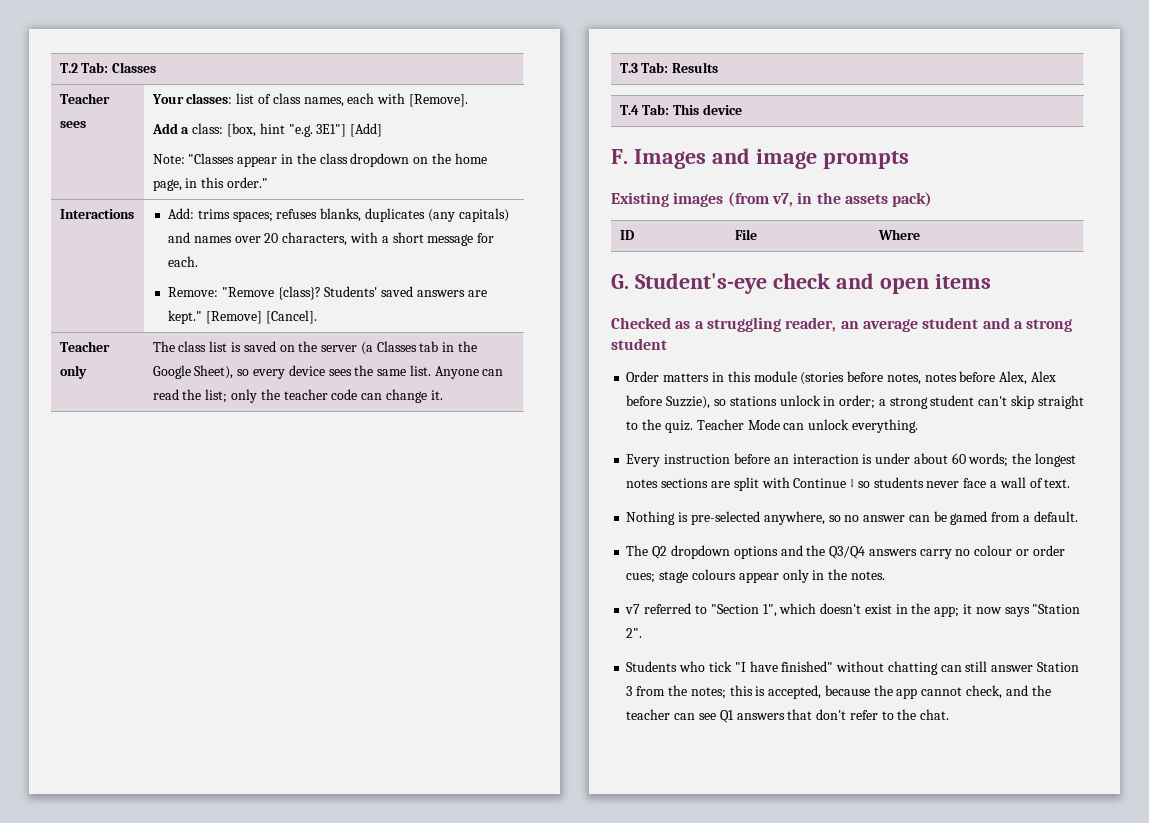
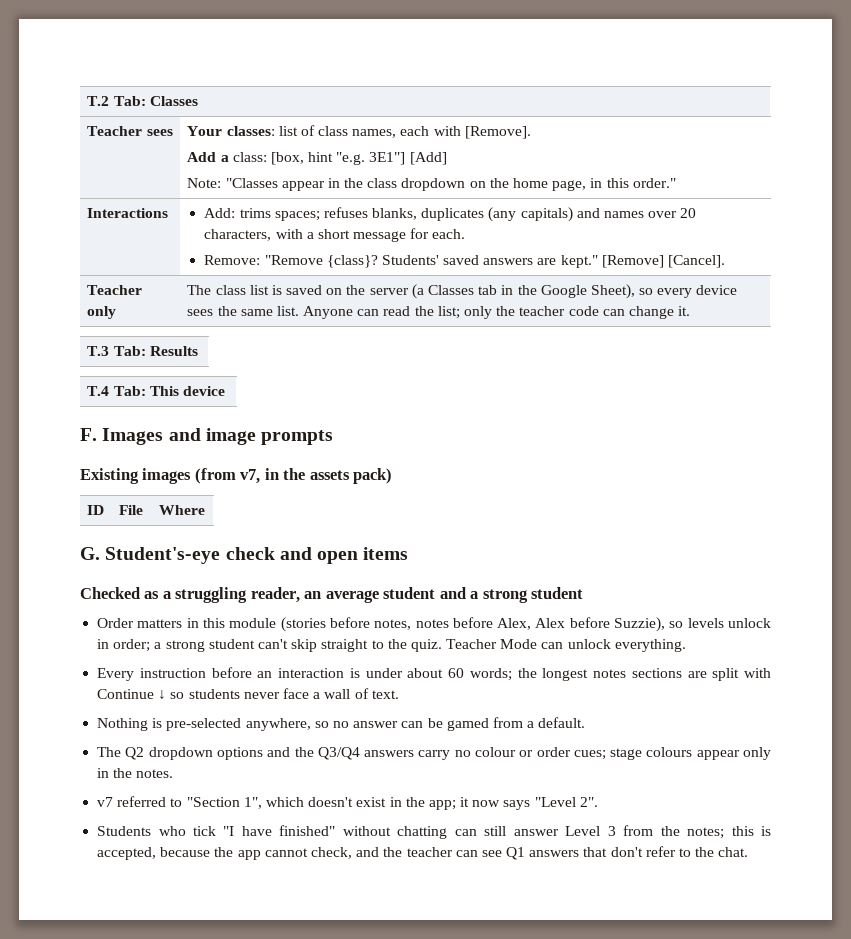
[729,396,777,406] stations -> [687,618,724,628] levels
[1032,604,1081,614] "Station -> [534,797,576,807] "Level
[1036,662,1079,672] Station -> [565,826,601,836] Level

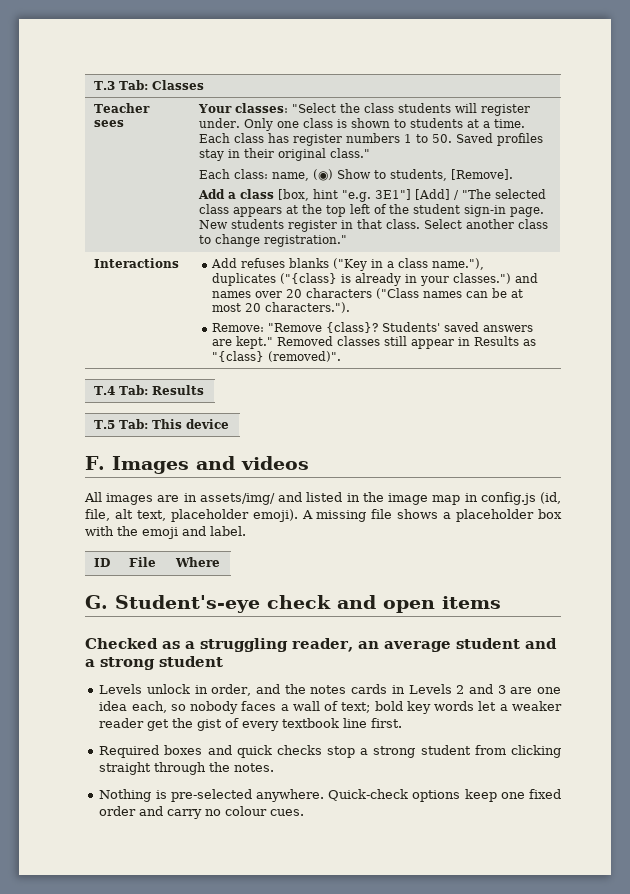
[87,96,110,106] T.2 -> [94,81,116,90] T.3
[278,125,461,138] list of class names, each with -> [292,103,531,116] [199,118,526,131] [199,133,544,146] [199,148,371,161] [199,169,448,181] "Select the class students will register under. Only one class is shown to students at a time. Each class has register numbers 1 to 50. Saved profiles stay in their original class." // Each class: name, (◉) Show to students,
[232,152,267,162] class: -> [240,189,275,199] class
[187,178,676,191] [87,208,169,218] [204,207,697,222] [204,228,466,242] // Note: "Classes appear in the class dropdown on the home page, in this order." // Interactions | Add: trims spaces; refuses blanks, duplicates (any capitals) and names over 20 characters, with a short message for each. -> [454,189,547,200] [199,204,545,217] [199,219,549,232] [199,234,348,247] [94,258,180,268] [210,258,484,271] [211,273,538,286] [211,288,523,299] [211,302,350,313] / "The selected class appears at the top left of the student sign-in page. New students register in that class. Select another class to change registration." // Interactions | Add refuses blanks ("Key in a class name."), duplicates ("{class} is already in your classes.") and names over 20 characters ("Class names can be at most 20 characters.").
[601,255,726,268] [87,285,143,295] [87,306,117,319] [187,284,738,299] [187,306,691,319] [87,346,110,356] [Remove] [Cancel]. // Teacher only | The class list is saved on the server (a Classes tab in the Google Sheet), so every device sees the same list. Anyone can read the list; only the teacher code can change it. // T.3 -> [276,336,536,349] [211,351,341,362] [94,386,116,395] Removed classes still appear in Results as "{class} (removed)". // T.4
[87,386,110,396] T.4 -> [94,420,116,429] T.5
[205,428,334,445] [80,468,393,484] image prompts // Existing images (from v7, in the assets pack) -> [240,456,309,470] [84,492,561,505] [85,509,563,522] [85,526,246,539] videos // All images are in assets/img/ and listed in the image map in config.js (id, file, alt text, placeholder emoji). A missing file shows a placeholder box with the emoji and label.
[97,617,772,632] [97,639,686,652] [97,667,772,681] [97,688,399,699] [97,717,586,731] [97,747,771,760] [97,768,174,778] [97,796,598,810] [97,825,772,839] [97,846,749,860] Order matters in this module (stories before notes, notes before Alex, Alex before Suzzie), so levels unlock in order; a strong student can't skip straight to the quiz. Teacher Mode can unlock everything. // Every instruction before an interaction is under about 60 words; the longest notes sections are split with Continue ↓ so students never face a wall of text. // Nothing is pre-selected anywhere, so no answer can be gamed from a default. // The Q2 dropdown options and the Q3/Q4 answers carry no colour or order cues; stage colours appear only in the notes. // v7 referred to "Section 1", which doesn't exist in the app; it now says "Level 2". // Students who tick "I have finished" without chatting can still answer Level 3 from the notes; this is accepted, because the app cannot check, and the teacher can see Q1 answers that don't refer to the chat. -> [99,684,562,696] [99,701,563,714] [99,718,403,731] [99,745,561,758] [99,762,275,775] [99,789,561,802] [99,806,305,819] Levels unlock in order, and the notes cards in Levels 2 and 3 are one idea each, so nobody faces a wall of text; bold key words let a weaker reader get the gist of every textbook line first. // Required boxes and quick checks stop a strong student from clicking straight through the notes. // Nothing is pre-selected anywhere. Quick-check options keep one fixed order and carry no colour cues.

